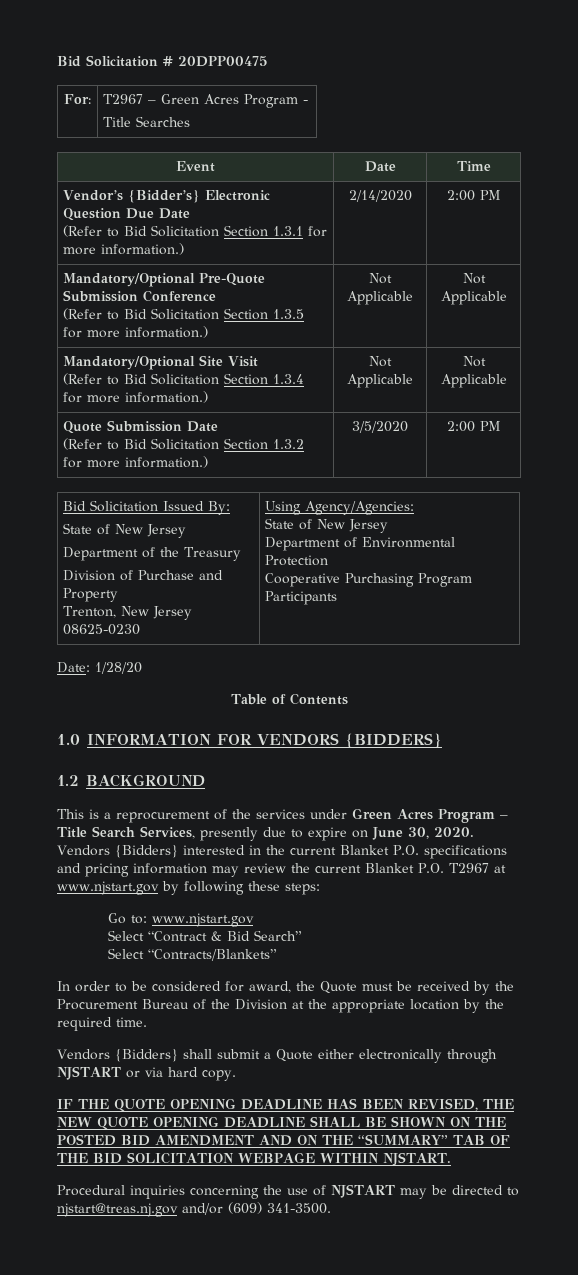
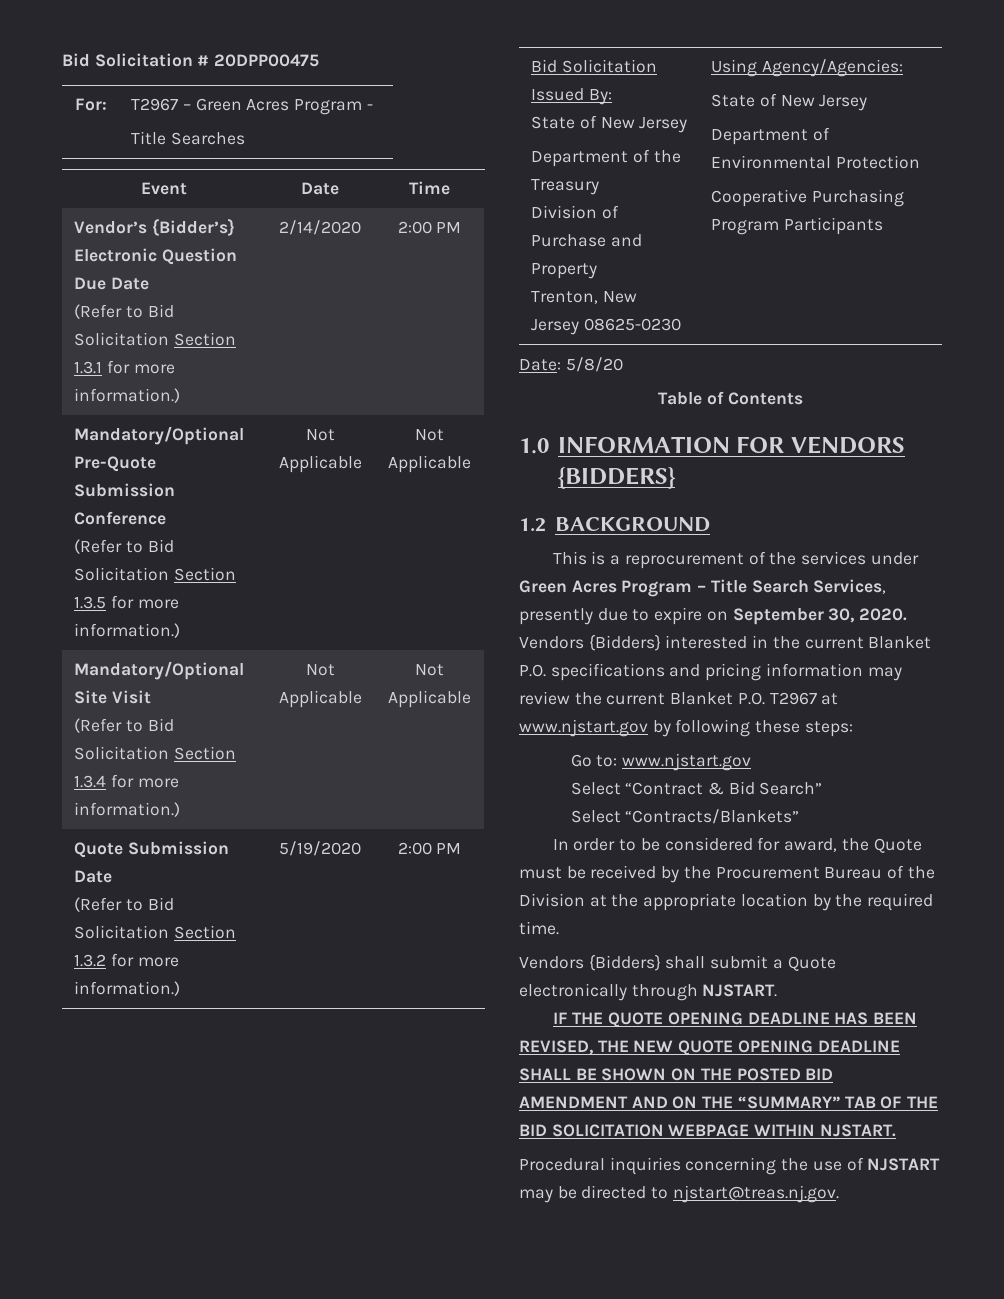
[352,421,408,433] 3/5/2020 -> [279,841,361,856] 5/19/2020
[95,662,142,674] 1/28/20 -> [565,357,623,372] 5/8/20
[372,827,403,840] June -> [732,608,824,625] September
[317,1049,354,1059] either -> (836, 963) none
[57,1066,236,1081] NJSTART or via hard copy. -> [702,984,778,997] NJSTART.
[57,1202,331,1217] njstart@treas.nj.gov and/or (609) 341-3500. -> [672,1185,839,1203] njstart@treas.nj.gov.

